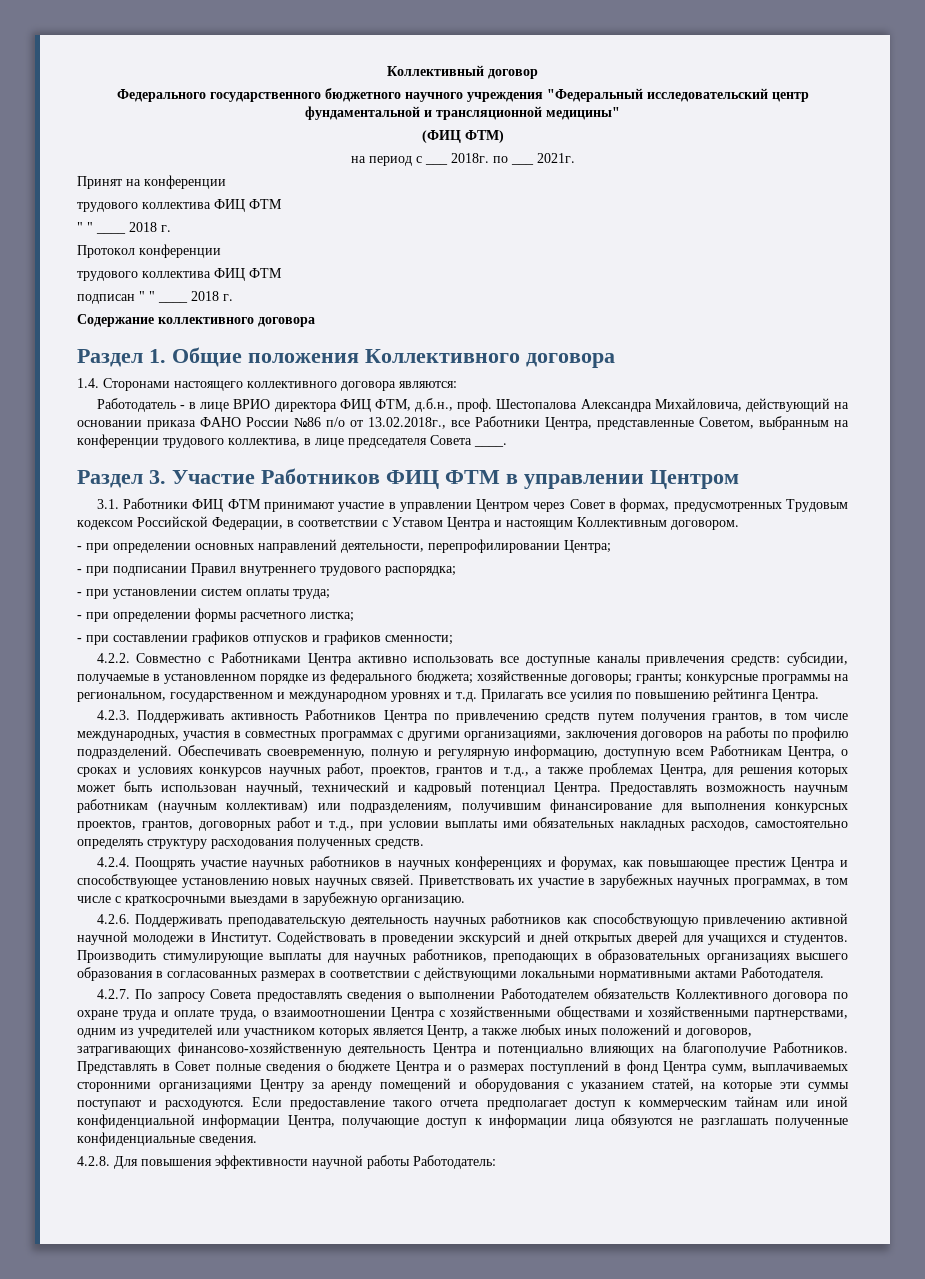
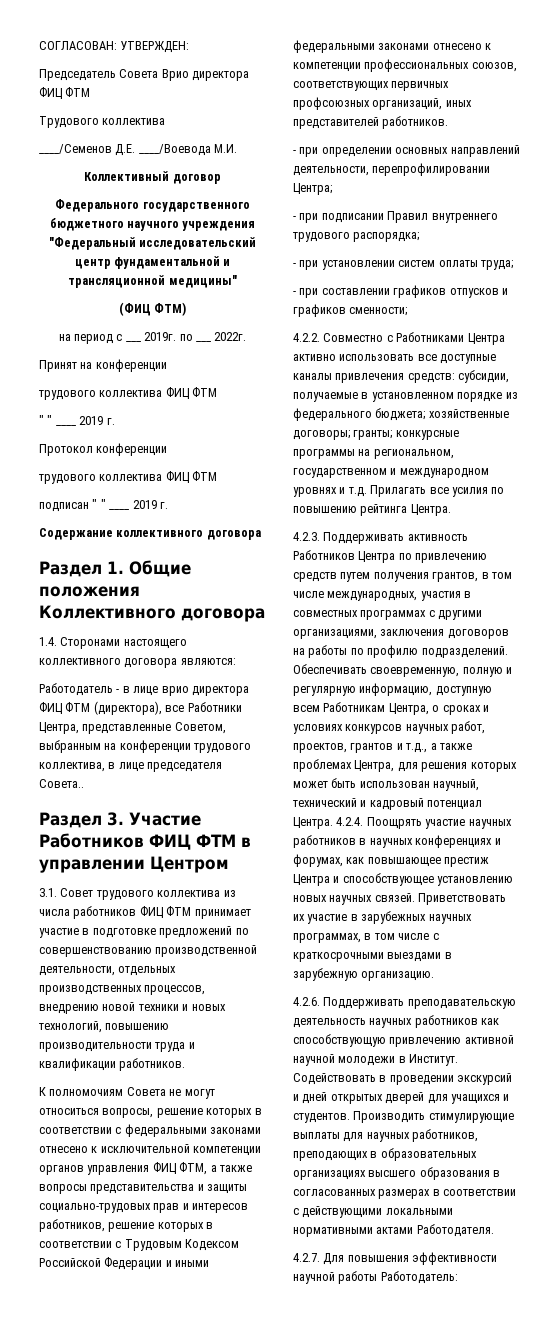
(387, 70) none -> [39,41,190,53] [39,69,250,81] [39,87,91,99] [39,116,166,128] [39,144,238,156] СОГЛАСОВАН: УТВЕРЖДЕН: // Председатель Совета Врио директора ФИЦ ФТМ // Трудового коллектива // ____/Семенов Д.Е. ____/Воевода М.И. //
[450,153,489,163] 2018г. -> [144,332,177,341] 2019г.
[536,153,575,163] 2021г. -> [214,332,247,341] 2022г.
[129,222,157,232] 2018 -> [79,416,104,425] 2019
[191,291,219,301] 2018 -> [132,500,157,509] 2019
[233,398,850,412] [77,417,446,430] ВРИО директора ФИЦ ФТМ, д.б.н., проф. Шестопалова Александра Михайловича, действующий на основании приказа ФАНО России №86 п/о от 13.02.2018г., -> [161,686,249,696] [39,701,162,715] врио директора ФИЦ ФТМ (директора),
[430,435,507,447] Совета ____. -> [39,779,84,788] Совета..
[122,498,848,512] [77,516,739,530] Работники ФИЦ ФТМ принимают участие в управлении Центром через Совет в формах, предусмотренных Трудовым кодексом Российской Федерации, в соответствии с Уставом Центра и настоящим Коллективным договором. -> [60,888,236,900] [39,906,251,919] [39,926,249,938] [39,945,258,957] [39,966,177,976] [39,985,206,995] [39,1002,226,1014] [39,1021,170,1033] [39,1042,195,1052] [39,1058,186,1071] [39,1087,215,1099] [39,1108,262,1118] [39,1124,262,1137] [39,1144,262,1156] [39,1162,252,1175] [39,1184,248,1194] [39,1203,249,1213] [39,1219,214,1232] [39,1239,240,1251] [39,1257,210,1270] [293,40,492,53] [293,59,517,72] [293,81,450,91] [293,97,472,110] [293,116,449,129] Совет трудового коллектива из числа работников ФИЦ ФТМ принимает участие в подготовке предложений по совершенствованию производственной деятельности, отдельных производственных процессов, внедрению новой техники и новых технологий, повышению производительности труда и квалификации работников. // К полномочиям Совета не могут относиться вопросы, решение которых в соответствии с федеральными законами отнесено к исключительной компетенции органов управления ФИЦ ФТМ, а также вопросы представительства и защиты социально-трудовых прав и интересов работников, решение которых в соответствии с Трудовым Кодексом Российской Федерации и иными федеральными законами отнесено к компетенции профессиональных союзов, соответствующих первичных профсоюзных организаций, иных представителей работников.
[77,608,354,622] // - при определении формы расчетного листка; -> (513, 265) none
[610,782,848,795] [77,799,848,813] [77,817,848,831] [77,839,424,849] Предоставлять возможность научным работникам (научным коллективам) или подразделениям, получившим финансирование для выполнения конкурсных проектов, грантов, договорных работ и т.д., при условии выплаты ими обязательных накладных расходов, самостоятельно определять структуру расходования полученных средств. // -> (333, 823) none
[135,988,849,1002] [77,1006,848,1020] [77,1024,752,1038] [77,1042,848,1056] [77,1060,848,1074] [77,1078,849,1092] [77,1096,849,1110] [77,1114,849,1128] [77,1132,257,1146] [77,1156,110,1166] По запросу Совета предоставлять сведения о выполнении Работодателем обязательств Коллективного договора по охране труда и оплате труда, о взаимоотношении Центра с хозяйственными обществами и хозяйственными партнерствами, одним из учредителей или участником которых является Центр, а также любых иных положений и договоров, затрагивающих финансово-хозяйственную деятельность Центра и потенциально влияющих на благополучие Работников. Представлять в Совет полные сведения о бюджете Центра и о размерах поступлений в фонд Центра сумм, выплачиваемых сторонними организациями Центру за аренду помещений и оборудования с указанием статей, на которые эти суммы поступают и расходуются. Если предоставление такого отчета предполагает доступ к коммерческим тайнам или иной конфиденциальной информации Центра, получающие доступ к информации лица обязуются не разглашать полученные конфиденциальные сведения. // 4.2.8. -> (320, 1257) none

